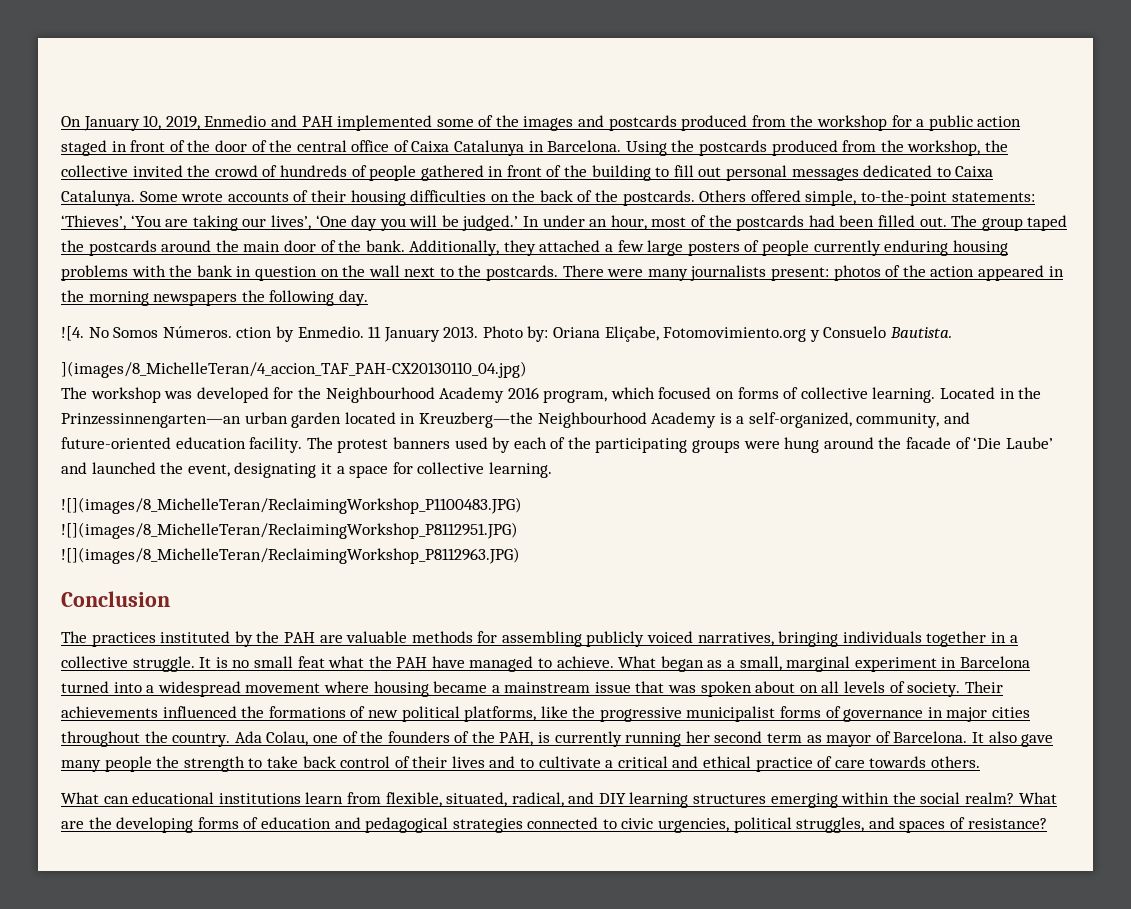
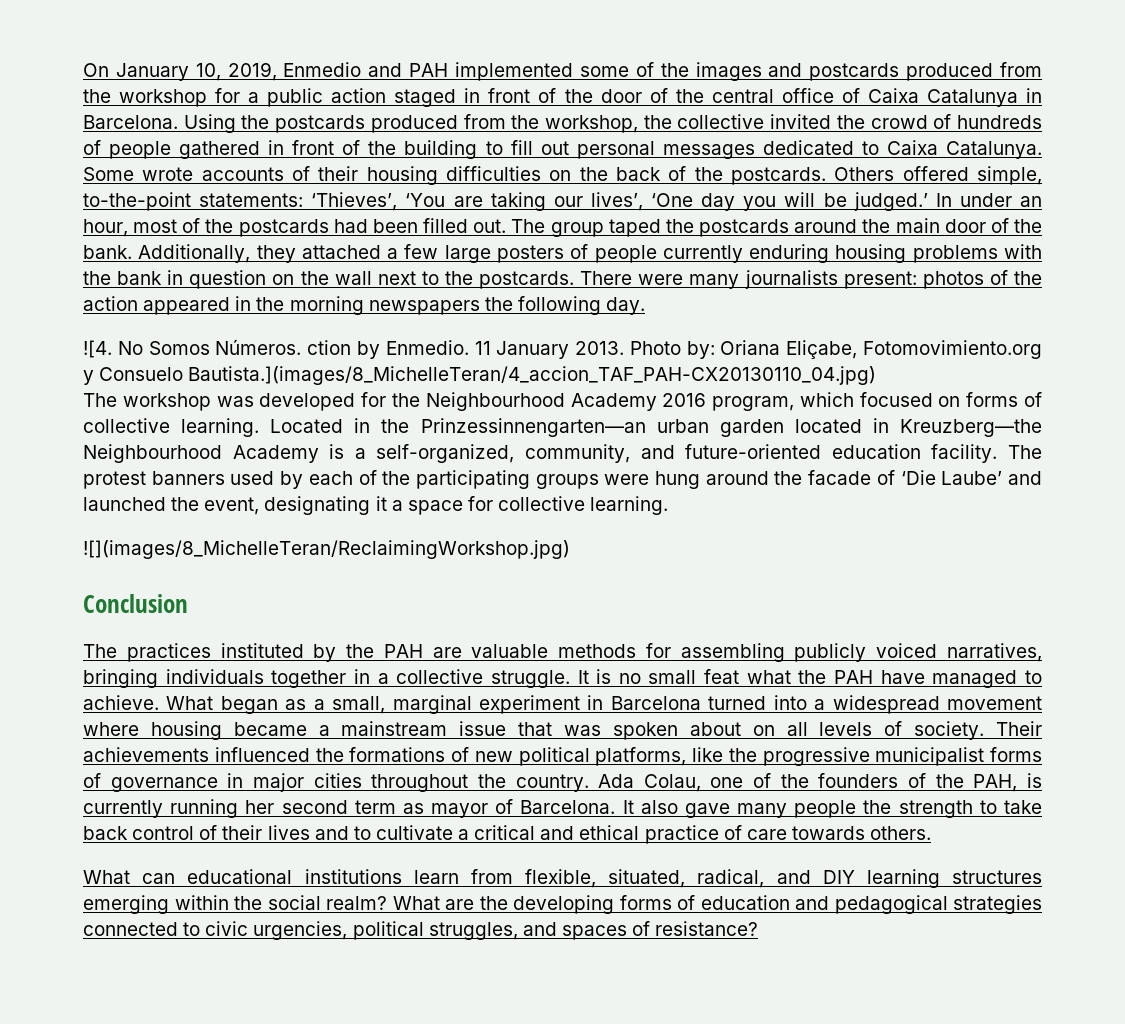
[890,327,953,338] [61,361,527,378] Bautista. // ](images/8_MichelleTeran/4_accion_TAF_PAH-CX20130110_04.jpg) -> [188,366,877,385] Bautista.](images/8_MichelleTeran/4_accion_TAF_PAH-CX20130110_04.jpg)
[61,497,522,514] [61,522,518,539] [61,547,520,564] ![](images/8_MichelleTeran/ReclaimingWorkshop_P1100483.JPG) // ![](images/8_MichelleTeran/ReclaimingWorkshop_P8112951.JPG) // ![](images/8_MichelleTeran/ReclaimingWorkshop_P8112963.JPG) -> [83,540,570,559] ![](images/8_MichelleTeran/ReclaimingWorkshop.jpg)

